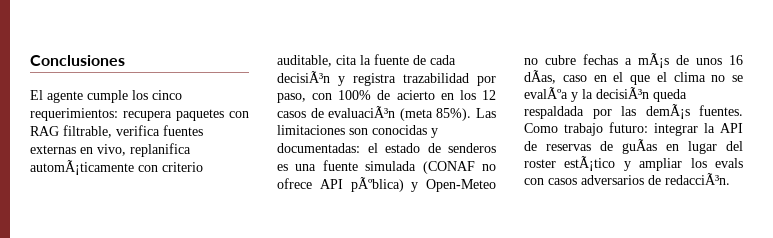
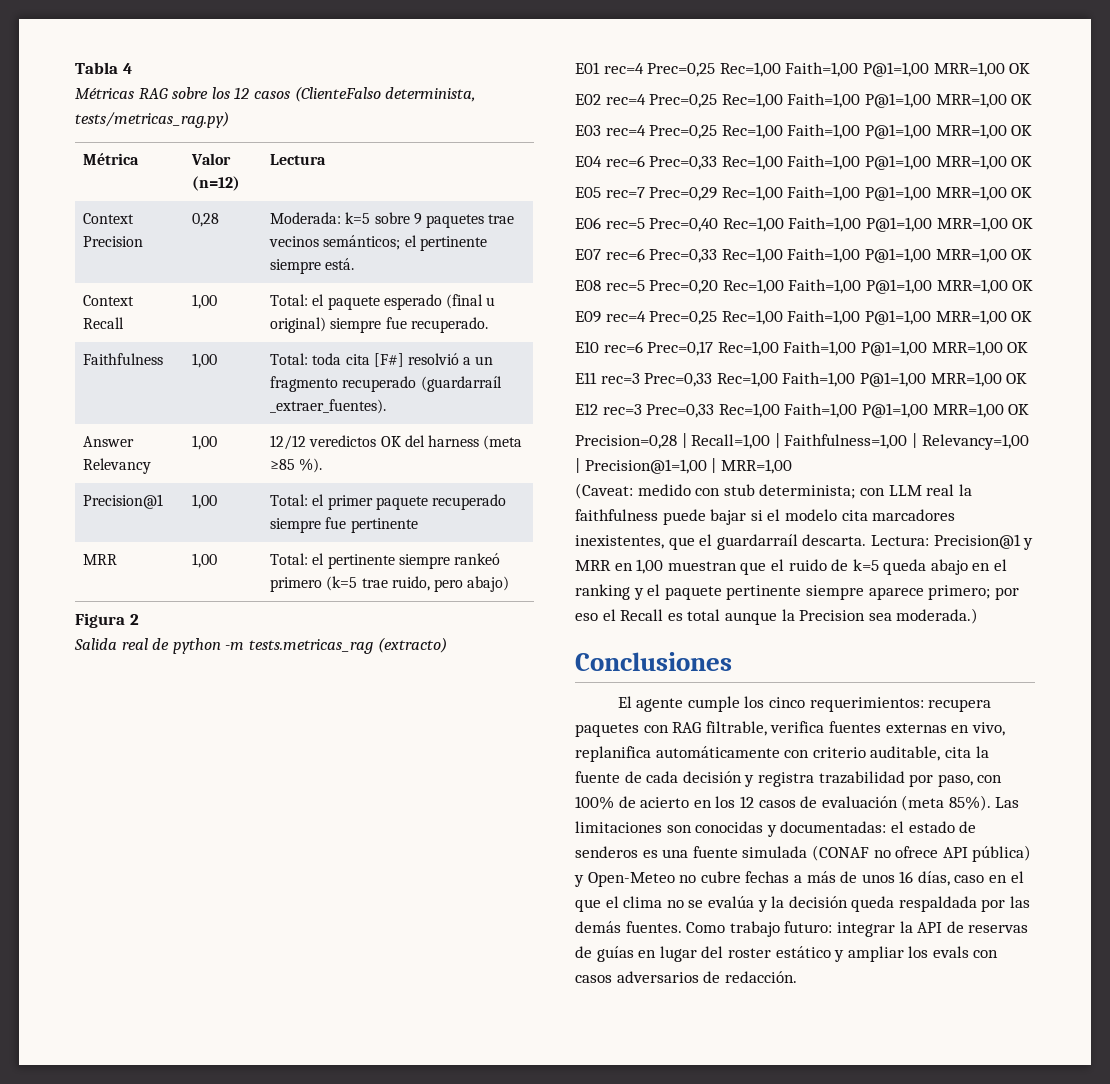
(30, 60) none -> [75,62,132,74] [75,86,477,102] [75,111,229,128] [83,153,140,165] [191,153,232,165] [192,176,241,191] [270,154,327,165] [83,213,135,224] [83,236,144,247] [192,213,220,227] [270,212,515,228] [269,235,487,251] [270,258,355,274] [83,295,135,306] [83,317,125,329] [192,294,218,309] [270,294,496,310] [270,317,488,333] [83,353,164,365] [192,353,218,368] [270,353,494,367] [270,376,502,392] [270,399,387,414] [83,436,135,447] [83,458,152,474] [192,435,218,450] [270,435,523,450] [270,458,323,473] [83,494,164,509] [192,494,218,509] [270,494,506,510] [270,517,418,533] [83,554,118,565] [192,553,218,568] [270,553,500,569] [270,576,510,592] [75,613,139,628] [74,637,447,654] [575,62,1031,77] [575,93,1033,108] [575,124,1033,139] [575,155,1033,170] [575,186,1033,201] [575,217,1034,232] [575,248,1033,263] [575,279,1034,294] [575,310,1033,325] [575,341,1029,356] [575,372,1028,387] [575,403,1030,418] [575,433,1029,450] [575,458,792,474] [575,483,972,499] [575,509,956,525] [575,534,1034,550] [575,559,1008,575] [575,584,1019,600] [575,608,979,625] Tabla 4 // Métricas RAG sobre los 12 casos (ClienteFalso determinista, tests/metricas_rag.py) // Métrica | Valor (n=12) | Lectura // Context Precision | 0,28 | Moderada: k=5 sobre 9 paquetes trae vecinos semánticos; el pertinente siempre está. // Context Recall | 1,00 | Total: el paquete esperado (final u original) siempre fue recuperado. // Faithfulness | 1,00 | Total: toda cita [F#] resolvió a un fragmento recuperado (guardarraíl _extraer_fuentes). // Answer Relevancy | 1,00 | 12/12 veredictos OK del harness (meta ≥85 %). // Precision@1 | 1,00 | Total: el primer paquete recuperado siempre fue pertinente // MRR | 1,00 | Total: el pertinente siempre rankeó primero (k=5 trae ruido, pero abajo) // Figura 2 // Salida real de python -m tests.metricas_rag (extracto) // E01 rec=4 Prec=0,25 Rec=1,00 Faith=1,00 P@1=1,00 MRR=1,00 OK // E02 rec=4 Prec=0,25 Rec=1,00 Faith=1,00 P@1=1,00 MRR=1,00 OK // E03 rec=4 Prec=0,25 Rec=1,00 Faith=1,00 P@1=1,00 MRR=1,00 OK // E04 rec=6 Prec=0,33 Rec=1,00 Faith=1,00 P@1=1,00 MRR=1,00 OK // E05 rec=7 Prec=0,29 Rec=1,00 Faith=1,00 P@1=1,00 MRR=1,00 OK // E06 rec=5 Prec=0,40 Rec=1,00 Faith=1,00 P@1=1,00 MRR=1,00 OK // E07 rec=6 Prec=0,33 Rec=1,00 Faith=1,00 P@1=1,00 MRR=1,00 OK // E08 rec=5 Prec=0,20 Rec=1,00 Faith=1,00 P@1=1,00 MRR=1,00 OK // E09 rec=4 Prec=0,25 Rec=1,00 Faith=1,00 P@1=1,00 MRR=1,00 OK // E10 rec=6 Prec=0,17 Rec=1,00 Faith=1,00 P@1=1,00 MRR=1,00 OK // E11 rec=3 Prec=0,33 Rec=1,00 Faith=1,00 P@1=1,00 MRR=1,00 OK // E12 rec=3 Prec=0,33 Rec=1,00 Faith=1,00 P@1=1,00 MRR=1,00 OK // Precision=0,28 | Recall=1,00 | Faithfulness=1,00 | Relevancy=1,00 | Precision@1=1,00 | MRR=1,00 // (Caveat: medido con stub determinista; con LLM real la faithfulness puede bajar si el modelo cita marcadores inexistentes, que el guardarraíl descarta. Lectura: Precision@1 y MRR en 1,00 muestran que el ruido de k=5 queda abajo en el ranking y el paquete pertinente siempre aparece primero; por eso el Recall es total aunque la Precision sea moderada.) //
[30,160,134,175] automÃ¡ticamente -> [655,746,780,758] automáticamente
[277,71,330,83] decisiÃ³n -> [682,771,742,783] decisión
[328,106,396,118] evaluaciÃ³n -> [821,796,898,808] evaluación
[350,177,404,192] pÃºblica) -> [972,845,1032,862] pública)
[638,53,669,68] mÃ¡s -> [806,871,836,883] más
[524,70,556,84] dÃas, -> [917,871,950,886] días,
[524,87,568,99] evalÃºa -> [707,896,754,908] evalúa
[596,87,649,99] decisiÃ³n -> [788,896,848,908] decisión
[645,104,690,119] demÃ¡s -> [575,921,621,933] demás
[622,139,657,154] guÃas -> [596,946,634,962] guías
[564,156,616,171] estÃ¡tico -> [775,946,831,958] estático
[665,173,730,185] redacciÃ³n. -> [724,971,797,983] redacción.

